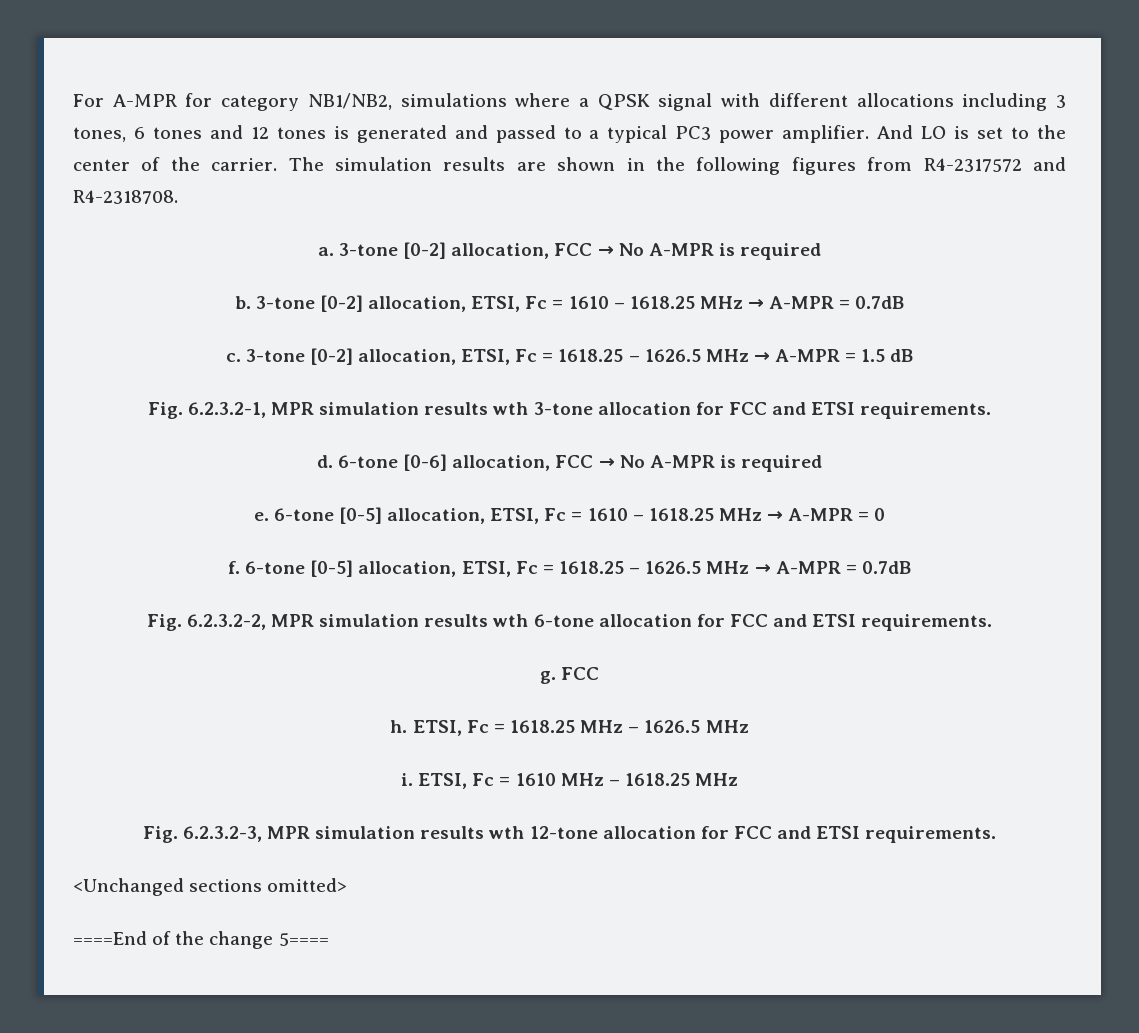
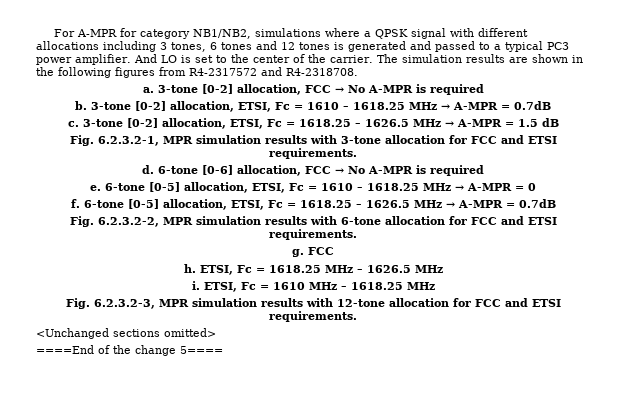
[493,402,529,415] wth -> [309,135,337,144] with
[493,614,529,627] wth -> [309,216,337,225] with
[489,826,525,839] wth -> [305,298,333,307] with

